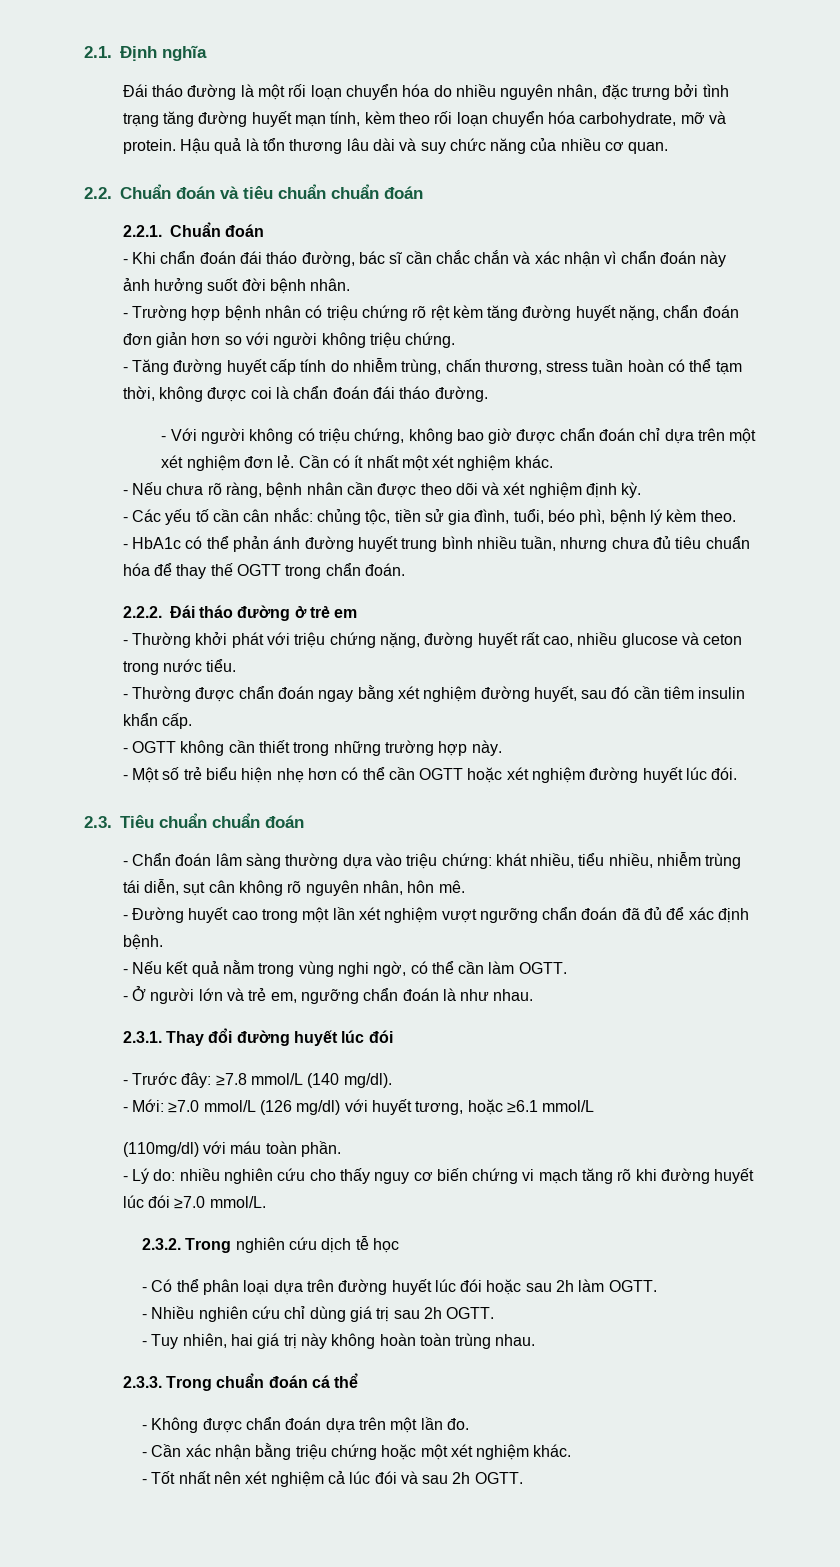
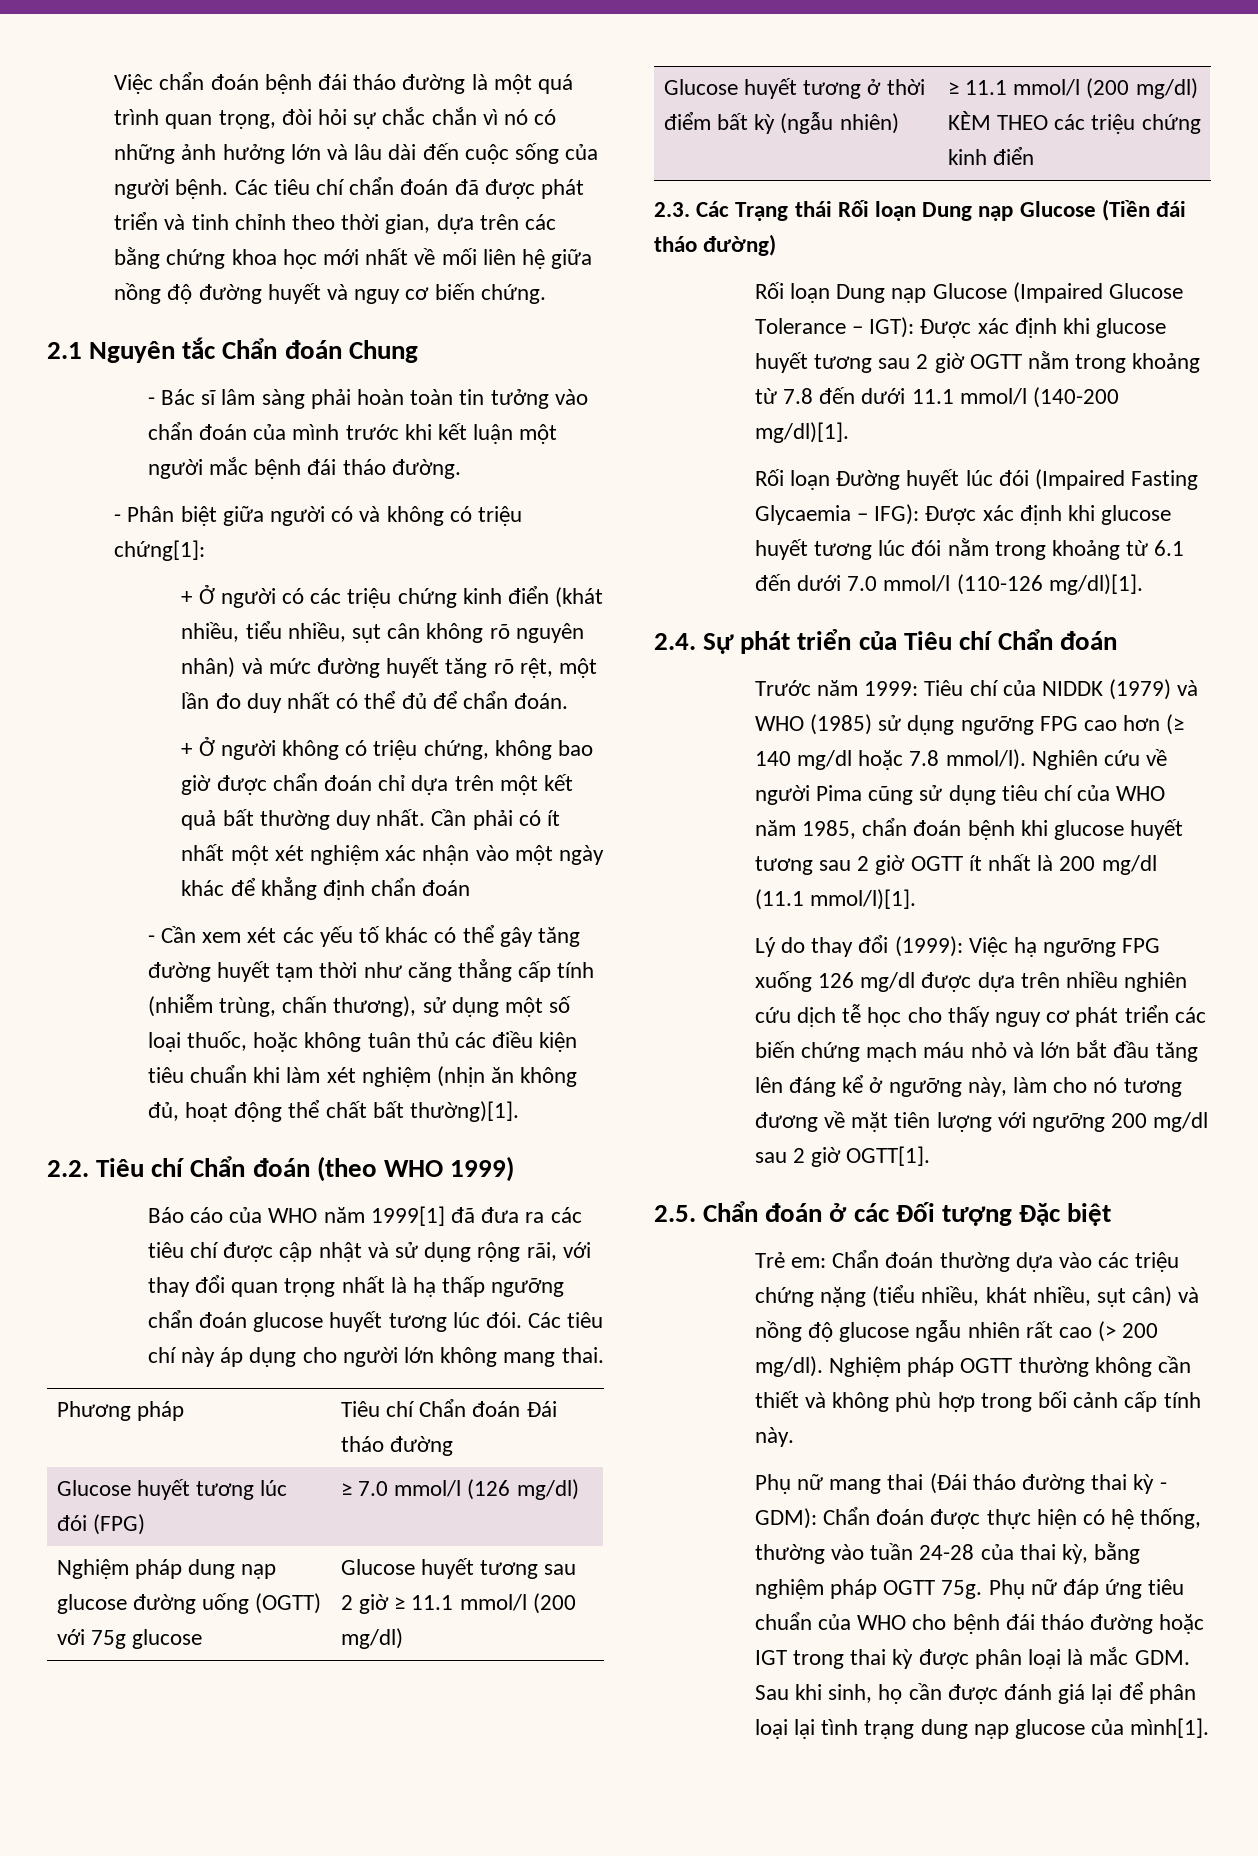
[84,45,207,61] [122,84,729,100] [122,111,727,127] [122,138,669,154] [84,184,423,199] [122,222,264,237] [122,250,727,267] [122,278,351,294] [122,305,739,321] [122,332,456,348] [122,358,742,375] [122,386,488,402] [161,428,197,441] 2.1. Định nghĩa // Đái tháo đường là một rối loạn chuyển hóa do nhiều nguyên nhân, đặc trưng bởi tình trạng tăng đường huyết mạn tính, kèm theo rối loạn chuyển hóa carbohydrate, mỡ và protein. Hậu quả là tổn thương lâu dài và suy chức năng của nhiều cơ quan. // 2.2. Chuẩn đoán và tiêu chuẩn chuẩn đoán // 2.2.1. Chuẩn đoán // - Khi chẩn đoán đái tháo đường, bác sĩ cần chắc chắn và xác nhận vì chẩn đoán này ảnh hưởng suốt đời bệnh nhân. // - Trường hợp bệnh nhân có triệu chứng rõ rệt kèm tăng đường huyết nặng, chẩn đoán đơn giản hơn so với người không triệu chứng. // - Tăng đường huyết cấp tính do nhiễm trùng, chấn thương, stress tuần hoàn có thể tạm thời, không được coi là chẩn đoán đái tháo đường. // - Với -> [114,72,574,94] [114,107,557,129] [114,143,599,164] [114,177,585,199] [114,212,557,234] [114,247,593,269] [114,283,546,304] [47,337,418,363] [147,389,588,409] [147,422,558,444] [147,457,461,479] [114,506,523,526] [114,540,206,561] [181,585,604,608] [181,621,584,643] [181,657,598,678] [181,691,569,713] [181,737,215,756] Việc chẩn đoán bệnh đái tháo đường là một quá trình quan trọng, đòi hỏi sự chắc chắn vì nó có những ảnh hưởng lớn và lâu dài đến cuộc sống của người bệnh. Các tiêu chí chẩn đoán đã được phát triển và tinh chỉnh theo thời gian, dựa trên các bằng chứng khoa học mới nhất về mối liên hệ giữa nồng độ đường huyết và nguy cơ biến chứng. // 2.1 Nguyên tắc Chẩn đoán Chung // - Bác sĩ lâm sàng phải hoàn toàn tin tưởng vào chẩn đoán của mình trước khi kết luận một người mắc bệnh đái tháo đường. // - Phân biệt giữa người có và không có triệu chứng[1]: // + Ở người có các triệu chứng kinh điển (khát nhiều, tiểu nhiều, sụt cân không rõ nguyên nhân) và mức đường huyết tăng rõ rệt, một lần đo duy nhất có thể đủ để chẩn đoán. // + Ở
[161,455,329,471] xét nghiệm đơn lẻ. Cần -> [544,774,574,791] [181,809,513,830] kết quả bất thường duy nhất. Cần phải
[514,455,553,468] [122,482,642,498] [122,508,736,525] [122,536,750,552] [122,563,405,579] [122,605,358,621] [122,632,743,648] [122,659,237,675] [122,685,746,702] [122,713,192,729] [122,740,502,756] [122,767,738,783] [84,813,304,828] [122,852,742,869] [122,879,465,896] [122,907,750,923] [122,934,163,950] [122,960,567,977] [122,986,534,1004] [122,1028,393,1046] [122,1072,392,1088] [122,1099,595,1115] [122,1141,341,1157] [122,1168,755,1184] [122,1195,266,1209] [141,1238,232,1253] khác. // - Nếu chưa rõ ràng, bệnh nhân cần được theo dõi và xét nghiệm định kỳ. // - Các yếu tố cần cân nhắc: chủng tộc, tiền sử gia đình, tuổi, béo phì, bệnh lý kèm theo. // - HbA1c có thể phản ánh đường huyết trung bình nhiều tuần, nhưng chưa đủ tiêu chuẩn hóa để thay thế OGTT trong chẩn đoán. // 2.2.2. Đái tháo đường ở trẻ em // - Thường khởi phát với triệu chứng nặng, đường huyết rất cao, nhiều glucose và ceton trong nước tiểu. // - Thường được chẩn đoán ngay bằng xét nghiệm đường huyết, sau đó cần tiêm insulin khẩn cấp. // - OGTT không cần thiết trong những trường hợp này. // - Một số trẻ biểu hiện nhẹ hơn có thể cần OGTT hoặc xét nghiệm đường huyết lúc đói. // 2.3. Tiêu chuẩn chuẩn đoán // - Chẩn đoán lâm sàng thường dựa vào triệu chứng: khát nhiều, tiểu nhiều, nhiễm trùng tái diễn, sụt cân không rõ nguyên nhân, hôn mê. // - Đường huyết cao trong một lần xét nghiệm vượt ngưỡng chẩn đoán đã đủ để xác định bệnh. // - Nếu kết quả nằm trong vùng nghi ngờ, có thể cần làm OGTT. // - Ở người lớn và trẻ em, ngưỡng chẩn đoán là như nhau. // 2.3.1. Thay đổi đường huyết lúc đói // - Trước đây: ≥7.8 mmol/L (140 mg/dl). // - Mới: ≥7.0 mmol/L (126 mg/dl) với huyết tương, hoặc ≥6.1 mmol/L // (110mg/dl) với máu toàn phần. // - Lý do: nhiều nghiên cứu cho thấy nguy cơ biến chứng vi mạch tăng rõ khi đường huyết lúc đói ≥7.0 mmol/L. // 2.3.2. Trong -> [385,845,605,865] [181,877,471,900] [147,925,581,947] [147,959,595,982] [147,994,572,1017] [147,1031,578,1052] [147,1065,578,1087] [147,1100,520,1122] [47,1156,515,1182] [147,1206,582,1226] [147,1242,591,1262] [147,1275,565,1297] [147,1310,604,1332] [147,1347,604,1367] [56,1401,184,1421] [340,1399,557,1417] [340,1436,453,1456] [56,1479,288,1500] [56,1514,145,1535] [340,1479,579,1500] [56,1559,277,1579] [56,1593,322,1614] [56,1629,203,1649] [340,1558,577,1579] [340,1593,576,1614] [340,1628,403,1649] [663,78,925,99] [663,112,899,134] [947,78,1198,99] [947,111,1201,134] [947,147,1034,165] [654,199,1187,221] [654,234,777,256] [754,282,1184,303] [754,317,1167,338] [754,351,1201,373] [754,387,1120,408] [754,422,849,443] [754,469,1199,490] [754,504,1172,525] [754,538,1185,560] [754,574,1143,595] [654,629,1118,654] [754,679,1199,700] [754,714,1185,735] [754,749,1168,770] [754,785,1166,805] [754,818,1184,840] [754,854,1157,875] [754,889,916,910] [754,935,1161,957] [754,971,1119,992] xác nhận vào một ngày khác để khẳng định chẩn đoán // - Cần xem xét các yếu tố khác có thể gây tăng đường huyết tạm thời như căng thẳng cấp tính (nhiễm trùng, chấn thương), sử dụng một số loại thuốc, hoặc không tuân thủ các điều kiện tiêu chuẩn khi làm xét nghiệm (nhịn ăn không đủ, hoạt động thể chất bất thường)[1]. // 2.2. Tiêu chí Chẩn đoán (theo WHO 1999) // Báo cáo của WHO năm 1999[1] đã đưa ra các tiêu chí được cập nhật và sử dụng rộng rãi, với thay đổi quan trọng nhất là hạ thấp ngưỡng chẩn đoán glucose huyết tương lúc đói. Các tiêu chí này áp dụng cho người lớn không mang thai. // Phương pháp | Tiêu chí Chẩn đoán Đái tháo đường // Glucose huyết tương lúc đói (FPG) | ≥ 7.0 mmol/l (126 mg/dl) // Nghiệm pháp dung nạp glucose đường uống (OGTT) với 75g glucose | Glucose huyết tương sau 2 giờ ≥ 11.1 mmol/l (200 mg/dl) // Glucose huyết tương ở thời điểm bất kỳ (ngẫu nhiên) | ≥ 11.1 mmol/l (200 mg/dl) KÈM THEO các triệu chứng kinh điển // 2.3. Các Trạng thái Rối loạn Dung nạp Glucose (Tiền đái tháo đường) // Rối loạn Dung nạp Glucose (Impaired Glucose Tolerance – IGT): Được xác định khi glucose huyết tương sau 2 giờ OGTT nằm trong khoảng từ 7.8 đến dưới 11.1 mmol/l (140-200 mg/dl)[1]. // Rối loạn Đường huyết lúc đói (Impaired Fasting Glycaemia – IFG): Được xác định khi glucose huyết tương lúc đói nằm trong khoảng từ 6.1 đến dưới 7.0 mmol/l (110-126 mg/dl)[1]. // 2.4. Sự phát triển của Tiêu chí Chẩn đoán // Trước năm 1999: Tiêu chí của NIDDK (1979) và WHO (1985) sử dụng ngưỡng FPG cao hơn (≥ 140 mg/dl hoặc 7.8 mmol/l). Nghiên cứu về người Pima cũng sử dụng tiêu chí của WHO năm 1985, chẩn đoán bệnh khi glucose huyết tương sau 2 giờ OGTT ít nhất là 200 mg/dl (11.1 mmol/l)[1]. // Lý do thay đổi (1999): Việc hạ ngưỡng FPG xuống 126 mg/dl được dựa trên nhiều
[141,1279,657,1295] [141,1306,495,1322] [141,1333,536,1349] [122,1373,359,1391] [141,1417,469,1433] [141,1443,572,1460] [141,1471,523,1487] // - Có thể phân loại dựa trên đường huyết lúc đói hoặc sau 2h làm OGTT. // - Nhiều nghiên cứu chỉ dùng giá trị sau 2h OGTT. // - Tuy nhiên, hai giá trị này không hoàn toàn trùng nhau. // 2.3.3. Trong chuẩn đoán cá thể // - Không được chẩn đoán dựa trên một lần đo. // - Cần xác nhận bằng triệu chứng hoặc một xét nghiệm khác. // - Tốt nhất nên xét nghiệm cả lúc đói và sau 2h OGTT. -> [907,1005,1206,1027] [754,1040,1198,1062] [754,1075,1182,1097] [754,1111,1209,1132] [754,1146,931,1167] [654,1201,1112,1226] [754,1250,1180,1272] [754,1285,1200,1307] [754,1320,1159,1342] [754,1356,1192,1377] [754,1391,1201,1412] [754,1427,794,1447] [754,1473,1167,1494] [754,1507,1202,1529] [754,1542,1141,1564] [754,1579,1185,1599] [754,1612,1205,1634] [754,1647,1190,1669] [754,1682,1196,1704] [754,1718,1210,1739] cho thấy nguy cơ phát triển các biến chứng mạch máu nhỏ và lớn bắt đầu tăng lên đáng kể ở ngưỡng này, làm cho nó tương đương về mặt tiên lượng với ngưỡng 200 mg/dl sau 2 giờ OGTT[1]. // 2.5. Chẩn đoán ở các Đối tượng Đặc biệt // Trẻ em: Chẩn đoán thường dựa vào các triệu chứng nặng (tiểu nhiều, khát nhiều, sụt cân) và nồng độ glucose ngẫu nhiên rất cao (> 200 mg/dl). Nghiệm pháp OGTT thường không cần thiết và không phù hợp trong bối cảnh cấp tính này. // Phụ nữ mang thai (Đái tháo đường thai kỳ - GDM): Chẩn đoán được thực hiện có hệ thống, thường vào tuần 24-28 của thai kỳ, bằng nghiệm pháp OGTT 75g. Phụ nữ đáp ứng tiêu chuẩn của WHO cho bệnh đái tháo đường hoặc IGT trong thai kỳ được phân loại là mắc GDM. Sau khi sinh, họ cần được đánh giá lại để phân loại lại tình trạng dung nạp glucose của mình[1].

